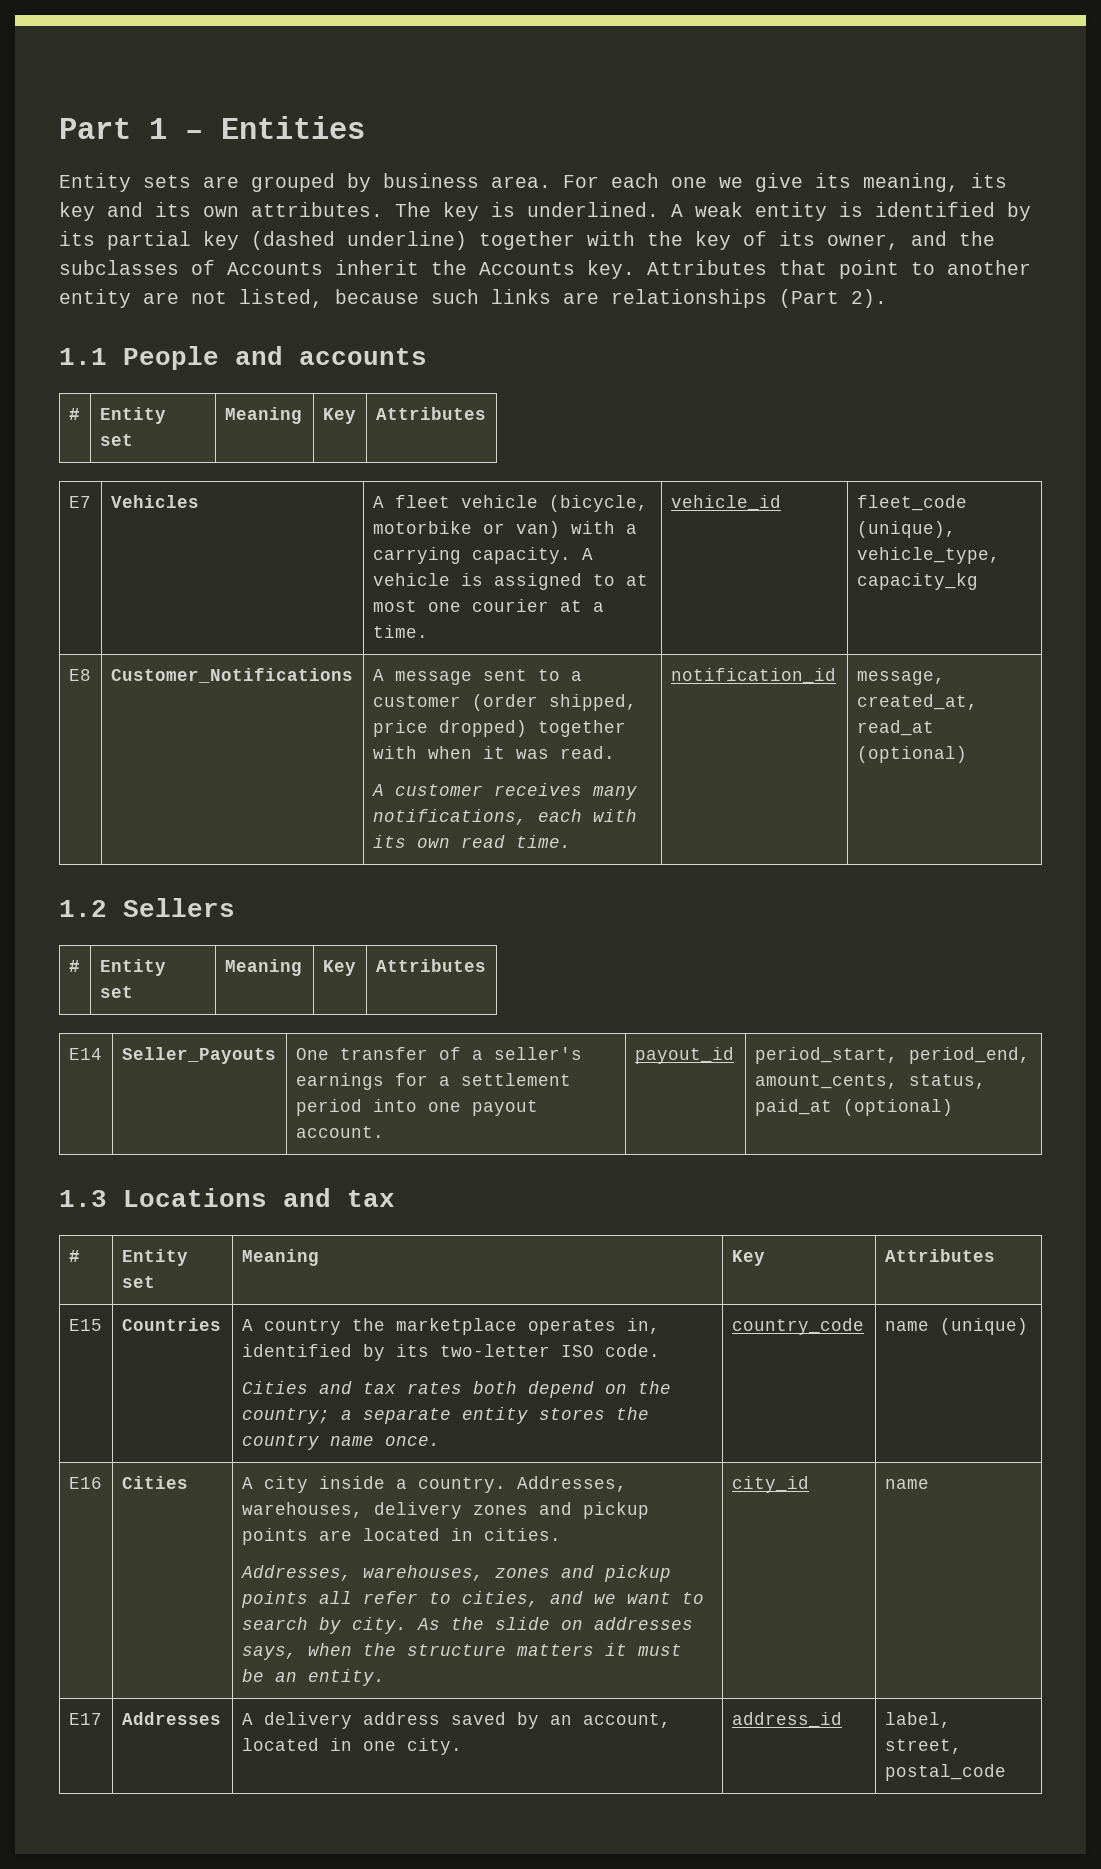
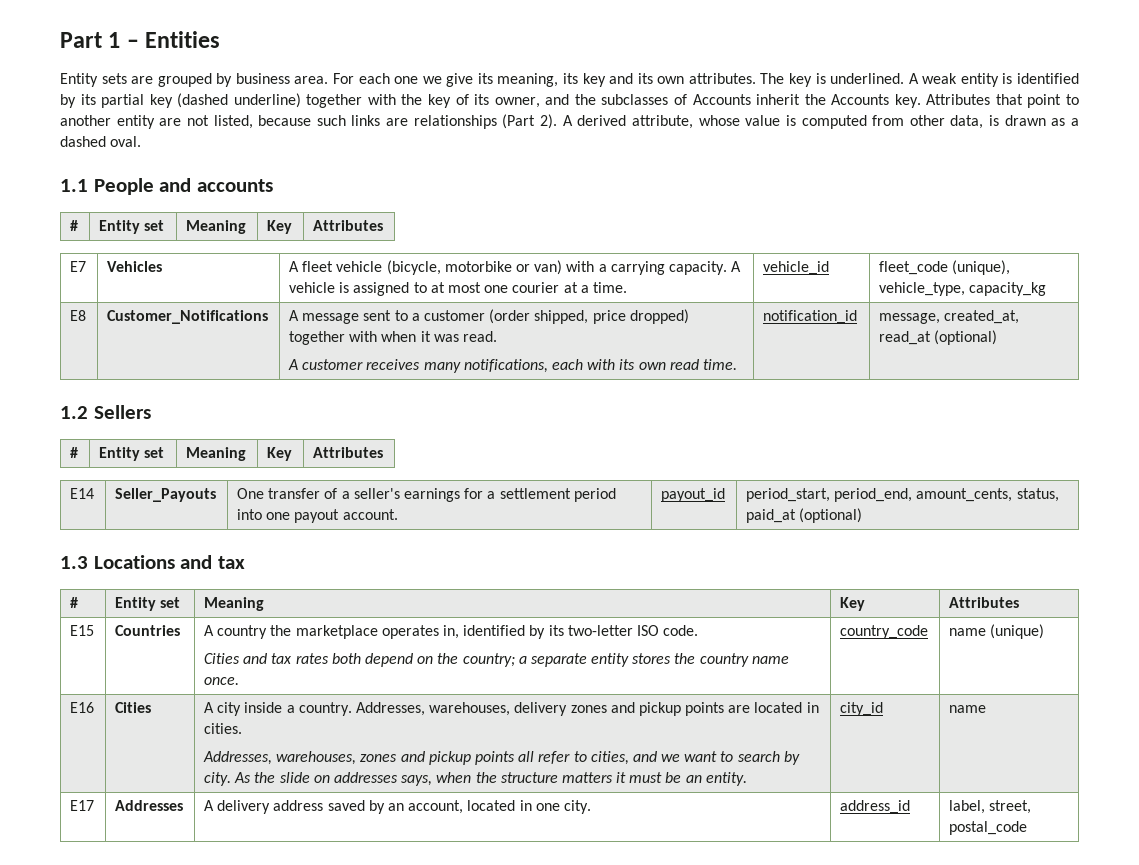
(887, 298) none -> [562,115,1079,129] [60,136,142,147] A derived attribute, whose value is computed from other data, is drawn as a dashed oval.

